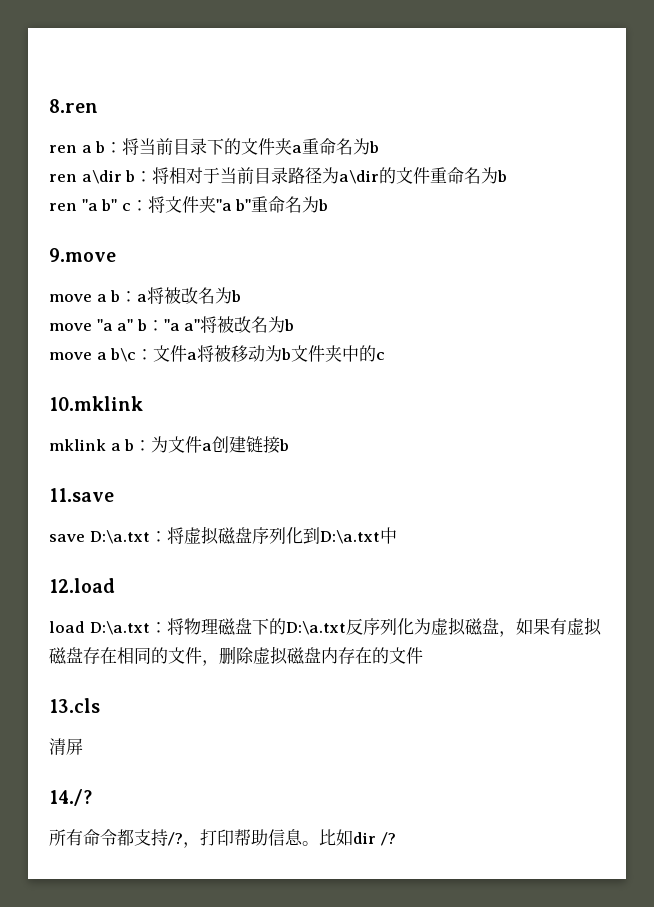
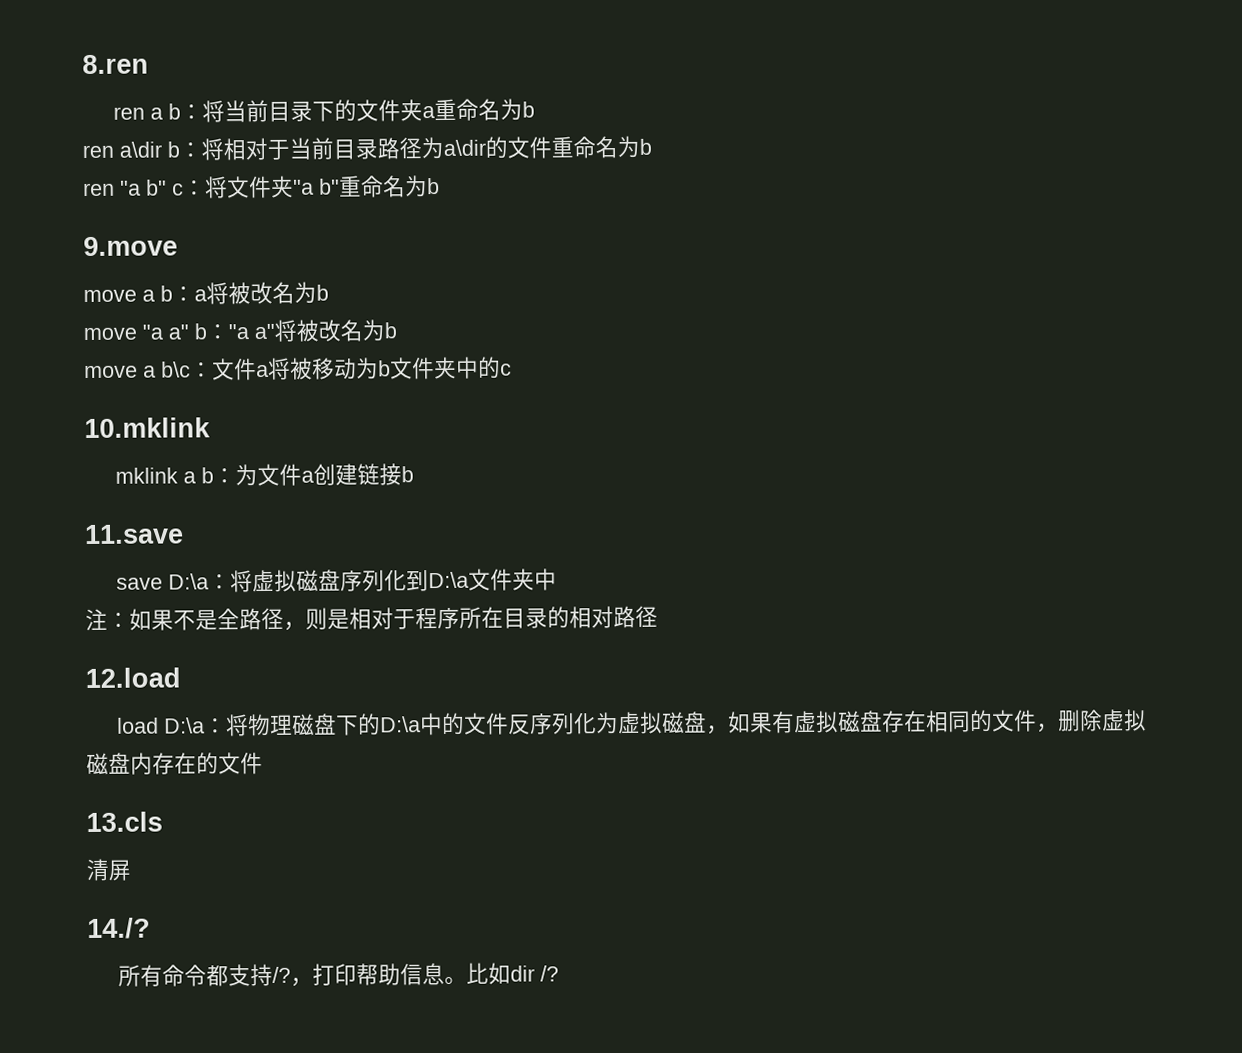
[89,530,150,544] D:\a.txt -> [168,573,210,590] D:\a
[319,527,397,544] D:\a.txt中 -> [428,568,558,591] [85,605,658,631] D:\a文件夹中 // 注：如果不是全路径，则是相对于程序所在目录的相对路径
[89,621,150,635] D:\a.txt -> [164,717,206,734] D:\a
[285,621,346,635] D:\a.txt -> [380,712,510,736] D:\a中的文件

